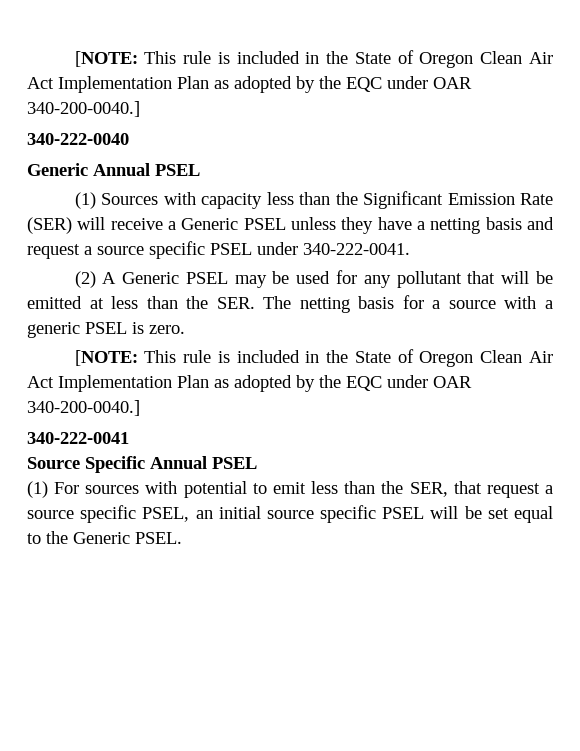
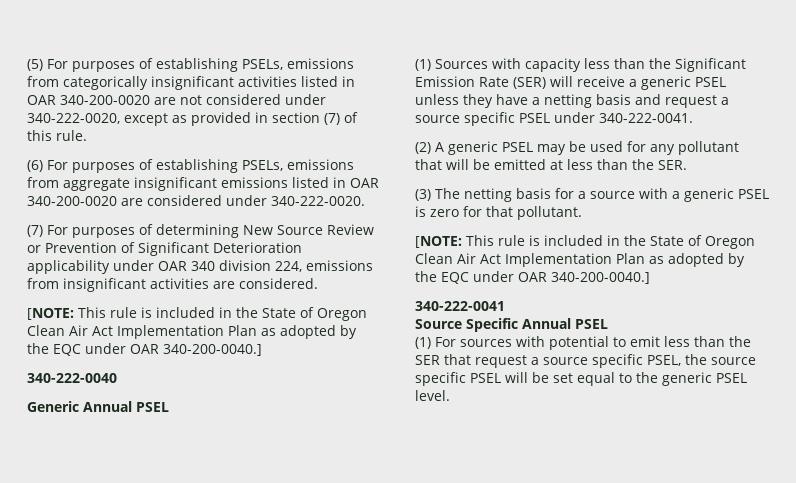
(74, 59) none -> [27,58,354,72] [27,76,355,90] [27,94,326,105] [27,112,358,126] [27,130,87,141] [27,159,354,173] [27,177,379,191] [27,195,365,206] [27,224,374,238] [27,242,302,256] [27,260,373,274] [27,278,318,292] (5) For purposes of establishing PSELs, emissions from categorically insignificant activities listed in OAR 340-200-0020 are not considered under 340-222-0020, except as provided in section (7) of this rule. // (6) For purposes of establishing PSELs, emissions from aggregate insignificant emissions listed in OAR 340-200-0020 are considered under 340-222-0020. // (7) For purposes of determining New Source Review or Prevention of Significant Deterioration applicability under OAR 340 division 224, emissions from insignificant activities are considered. //
[181,218,239,230] Generic -> [641,76,691,90] generic
[122,272,180,284] Generic -> [448,141,498,155] generic
(255, 303) none -> [415,189,431,201] // (3)
[149,325,185,334] zero. -> [430,206,582,220] zero for that pollutant.
[409,482,448,497] SER, -> [415,355,440,365] SER
[195,506,261,519] an initial -> [685,354,707,365] the
[73,532,182,544] Generic PSEL. -> [662,372,747,386] [415,390,450,401] generic PSEL level.

